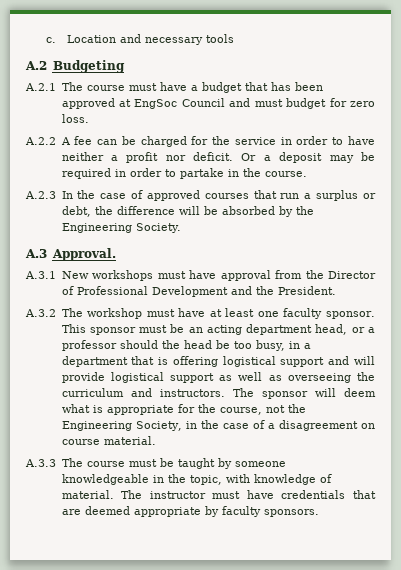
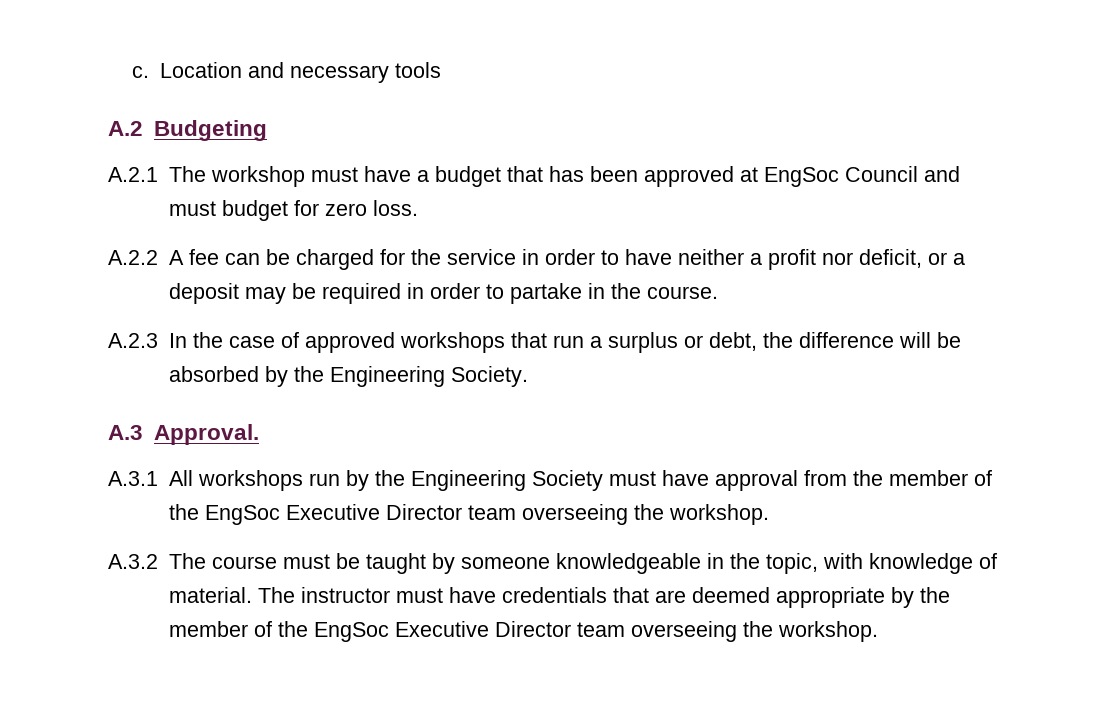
[86,85,125,91] course -> [210,166,305,187] workshop
[193,152,257,161] deficit. Or -> [858,249,947,268] deficit, or
[204,193,249,199] courses -> [399,332,505,353] workshops
[61,270,153,281] New workshops -> [168,470,603,491] All workshops run by the Engineering Society
[328,271,376,279] [61,286,336,297] [25,308,376,319] [61,324,375,335] [61,340,312,351] [61,356,375,367] [61,372,376,383] [61,388,376,399] [61,404,306,415] [61,420,375,431] [61,436,156,445] [25,459,56,467] Director of Professional Development and the President. // A.3.2 The workshop must have at least one faculty sponsor. This sponsor must be an acting department head, or a professor should the head be too busy, in a department that is offering logistical support and will provide logistical support as well as overseeing the curriculum and instructors. The sponsor will deem what is appropriate for the course, not the Engineering Society, in the case of a disagreement on course material. // A.3.3 -> [888,470,992,486] [168,504,769,525] [108,554,158,569] member of the EngSoc Executive Director team overseeing the workshop. // A.3.2
[221,506,319,517] faculty sponsors. -> [919,587,950,603] [168,621,878,642] the member of the EngSoc Executive Director team overseeing the workshop.

